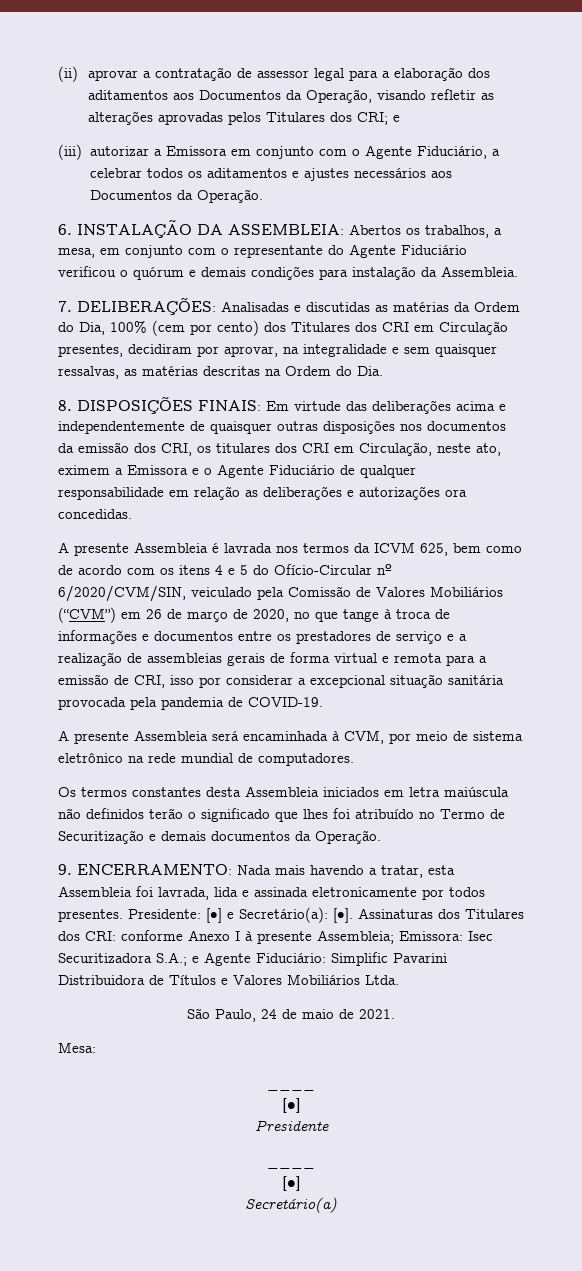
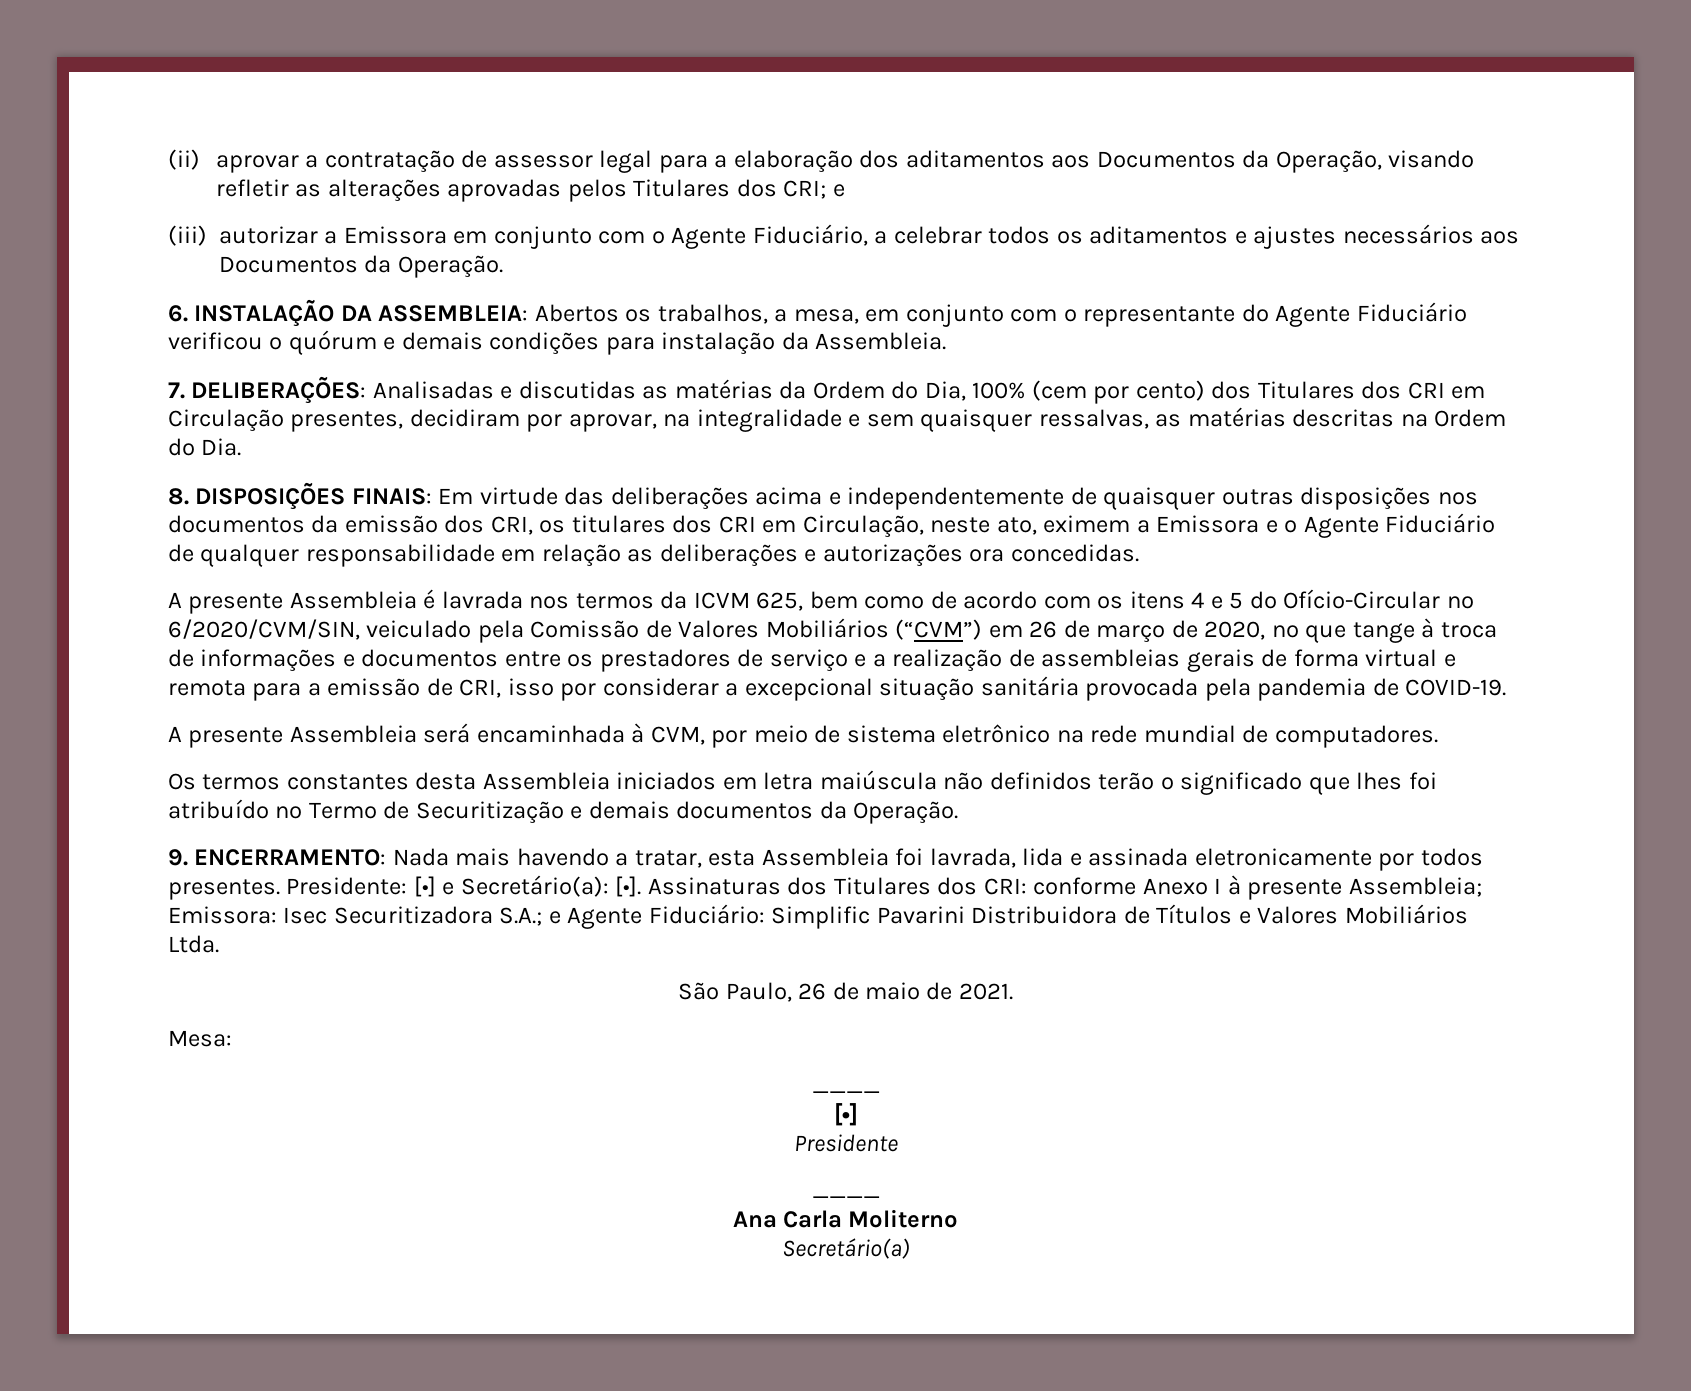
[261,1009,277,1019] 24 -> [798,983,827,1000] 26
[281,1176,301,1191] [•] -> [732,1209,959,1228] Ana Carla Moliterno

